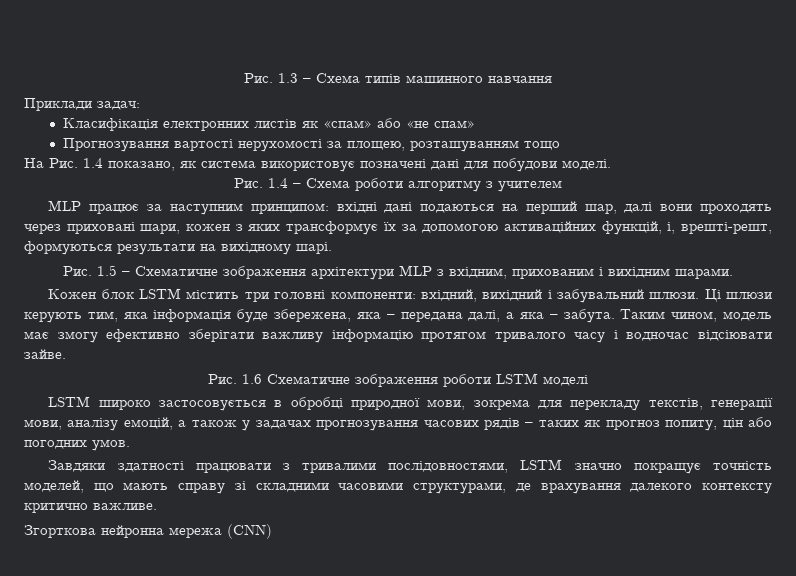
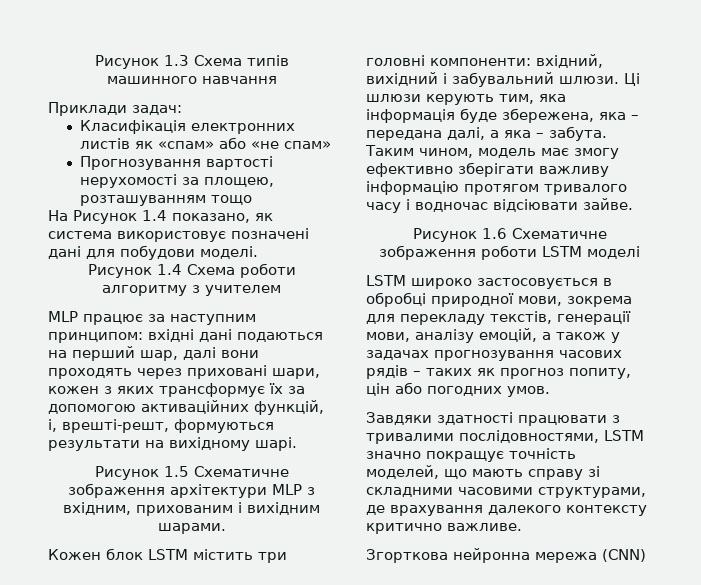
[244,73,311,83] Рис. 1.3 – -> [94,55,189,69] Рисунок 1.3
[49,158,78,168] Рис. -> [73,210,137,224] Рисунок
[234,178,301,188] Рис. 1.4 – -> [87,264,182,278] Рисунок 1.4
[63,265,130,276] Рис. 1.5 – -> [94,466,189,480] Рисунок 1.5
[208,374,237,384] Рис. -> [412,228,477,242] Рисунок

